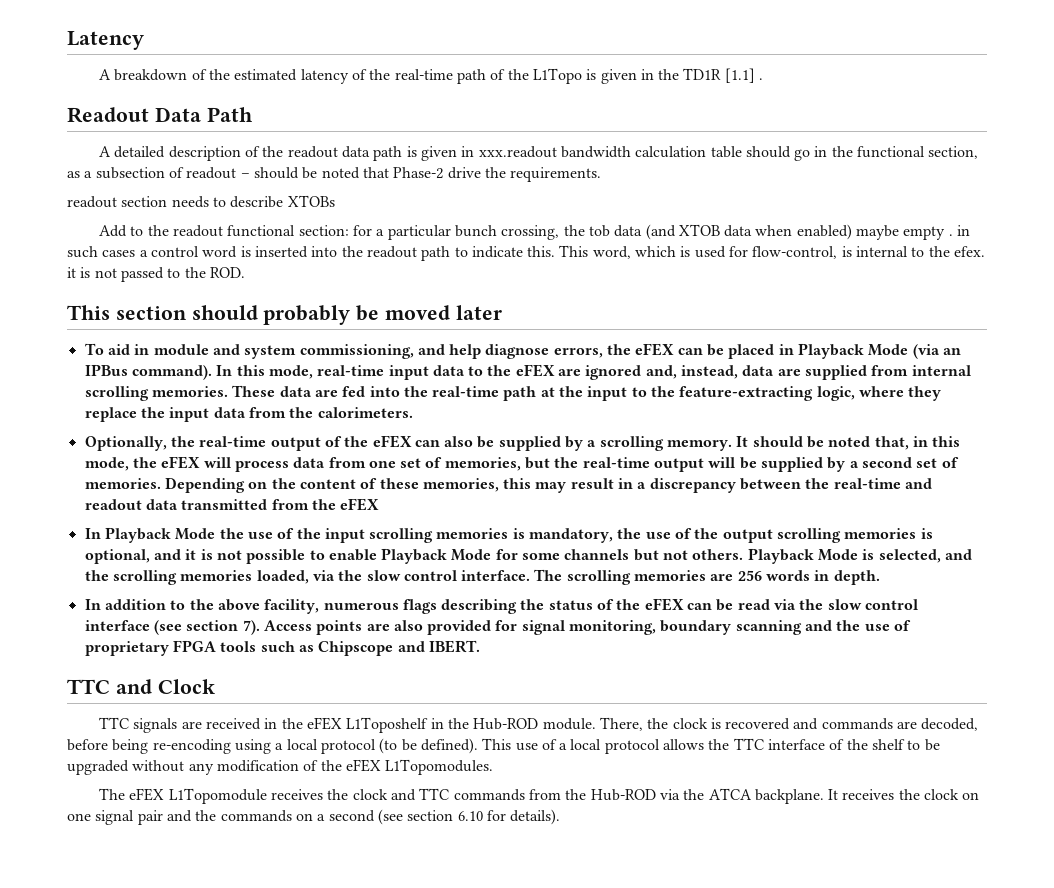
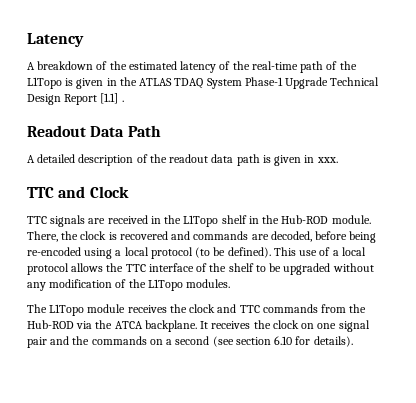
[683,68,722,80] TD1R -> [139,77,380,89] [27,94,98,105] ATLAS TDAQ System Phase-1 Upgrade Technical Design Report
[478,146,979,161] [67,167,602,182] [67,195,335,208] [99,224,971,240] [67,245,986,261] [67,267,245,282] [67,305,502,325] [84,343,962,359] [84,364,971,380] [84,385,942,401] [84,407,413,422] [84,435,961,451] [84,456,959,472] [84,477,933,493] [84,498,380,511] [84,527,933,543] [84,548,973,564] [84,569,880,585] [84,598,919,614] [84,620,912,635] [84,640,480,656] xxx.readout bandwidth calculation table should go in the functional section, as a subsection of readout – should be noted that Phase-2 drive the requirements. // readout section needs to describe XTOBs // Add to the readout functional section: for a particular bunch crossing, the tob data (and XTOB data when enabled) maybe empty . in such cases a control word is inserted into the readout path to indicate this. This word, which is used for flow-control, is internal to the efex. it is not passed to the ROD. // This section should probably be moved later // To aid in module and system commissioning, and help diagnose errors, the eFEX can be placed in Playback Mode (via an IPBus command). In this mode, real-time input data to the eFEX are ignored and, instead, data are supplied from internal scrolling memories. These data are fed into the real-time path at the input to the feature-extracting logic, where they replace the input data from the calorimeters. // Optionally, the real-time output of the eFEX can also be supplied by a scrolling memory. It should be noted that, in this mode, the eFEX will process data from one set of memories, but the real-time output will be supplied by a second set of memories. Depending on the content of these memories, this may result in a discrepancy between the real-time and readout data transmitted from the eFEX // In Playback Mode the use of the input scrolling memories is mandatory, the use of the output scrolling memories is optional, and it is not possible to enable Playback Mode for some channels but not others. Playback Mode is selected, and the scrolling memories loaded, via the slow control interface. The scrolling memories are 256 words in depth. // In addition to the above facility, numerous flags describing the status of the eFEX can be read via the slow control interface (see section 7). Access points are also provided for signal monitoring, boundary scanning and the use of proprietary FPGA tools such as Chipscope and IBERT. -> [316,157,338,163] xxx.
[306,717,429,733] eFEX L1Toposhelf -> [183,215,247,227] L1Topo shelf
[152,739,231,754] re-encoding -> [27,247,81,256] re-encoded
[345,759,494,775] [99,788,267,804] eFEX L1Topomodules. // The eFEX L1Topomodule -> [147,279,231,291] [27,304,126,316] L1Topo modules. // The L1Topo module

